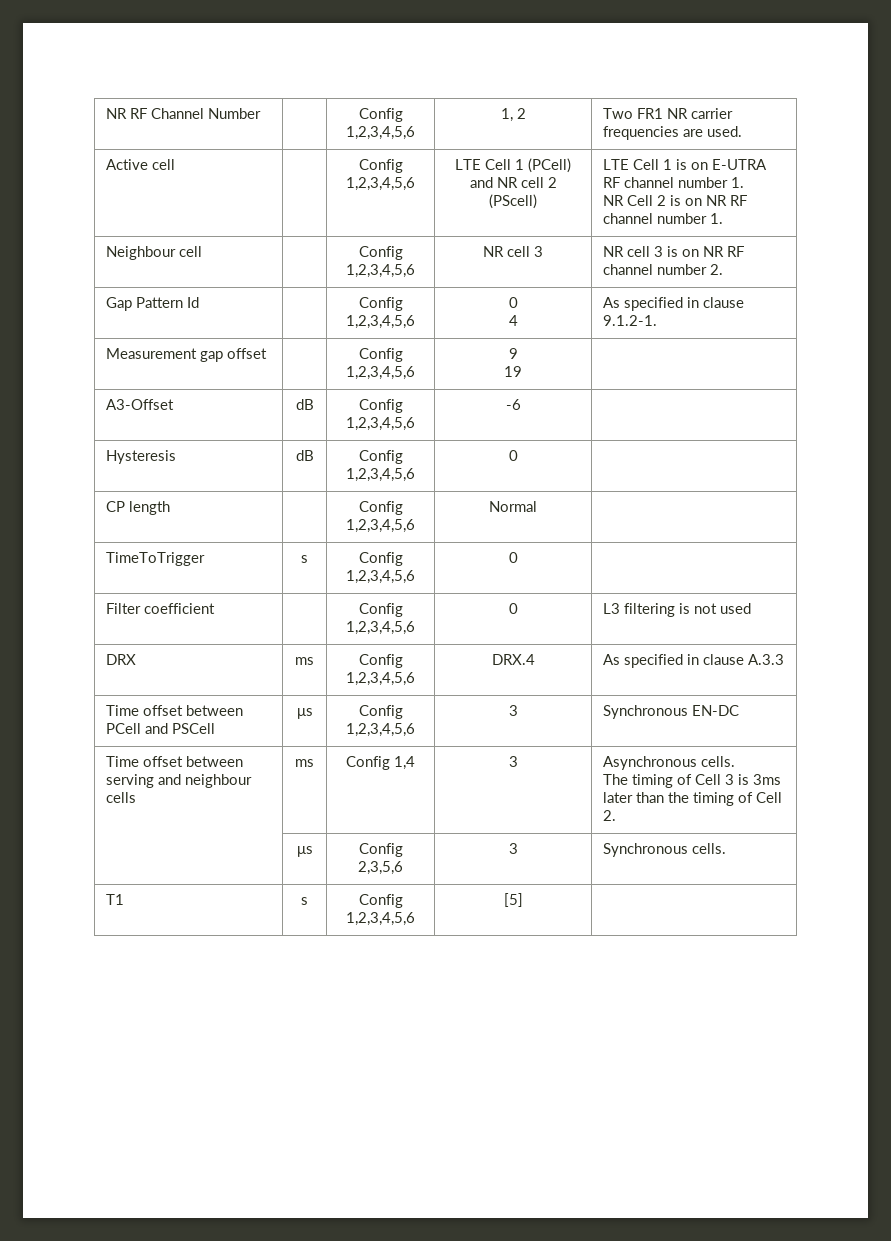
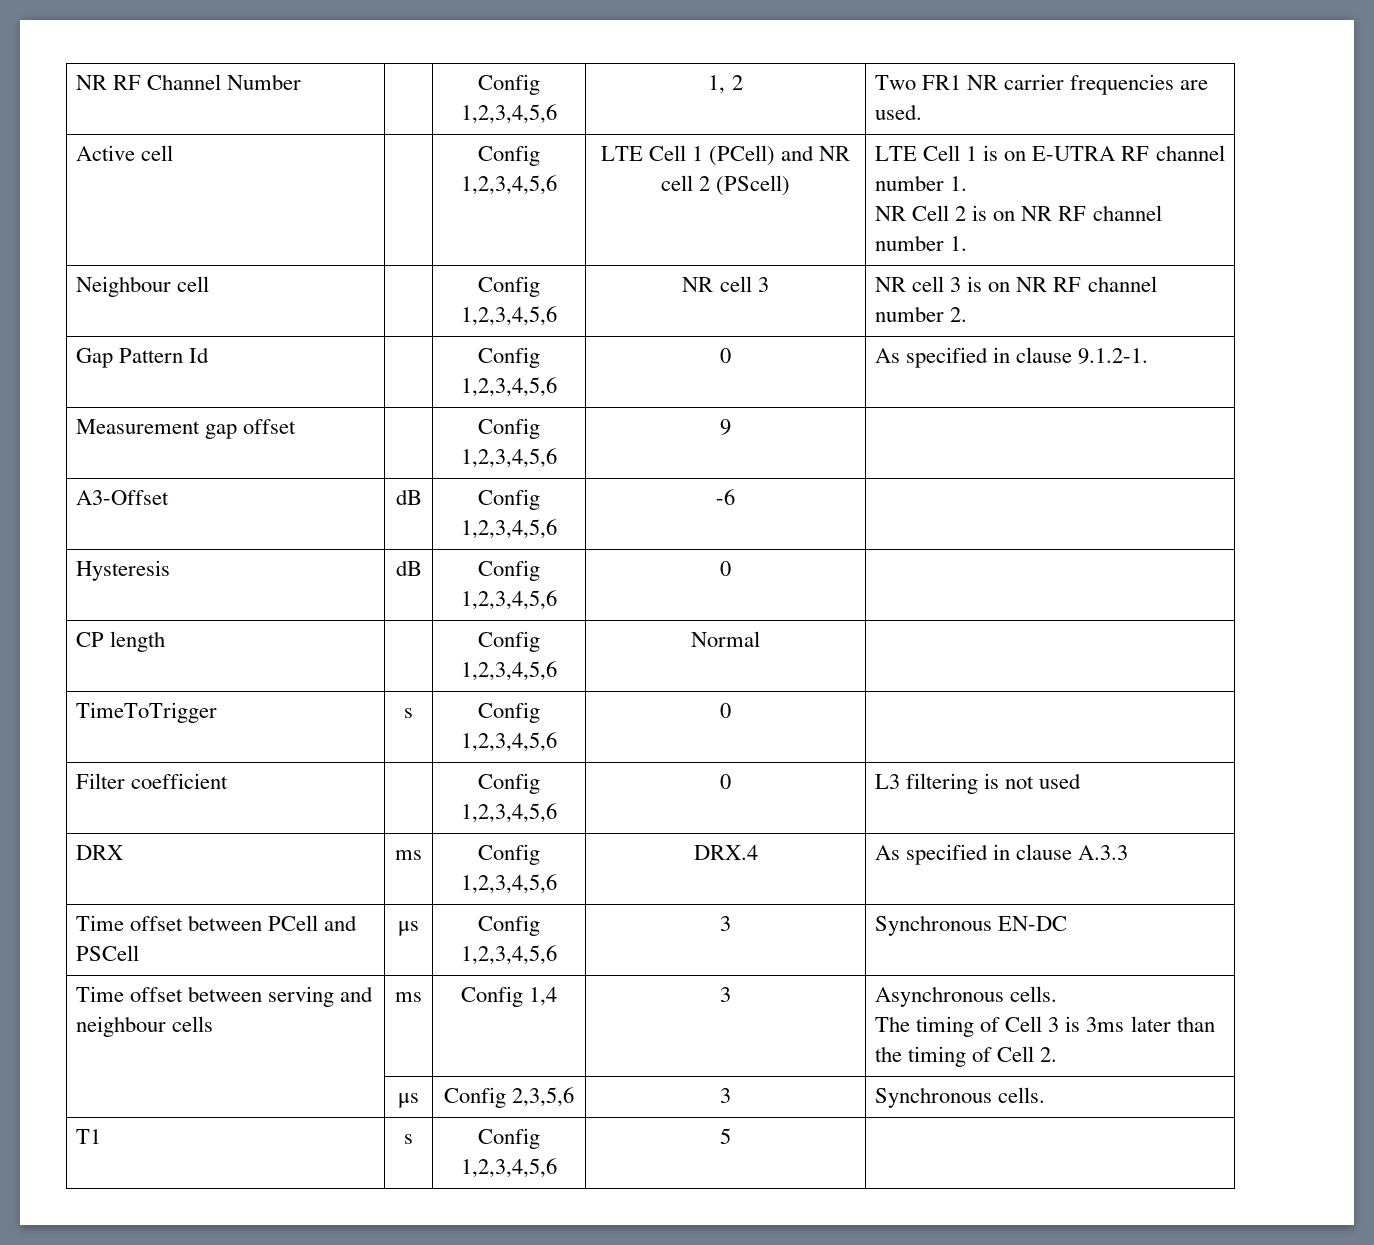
[508,315,518,326] // 4 -> (731, 355) none
[504,366,522,377] // 19 -> (731, 427) none
[503,893,523,907] [5] -> [720,1128,731,1144] 5

